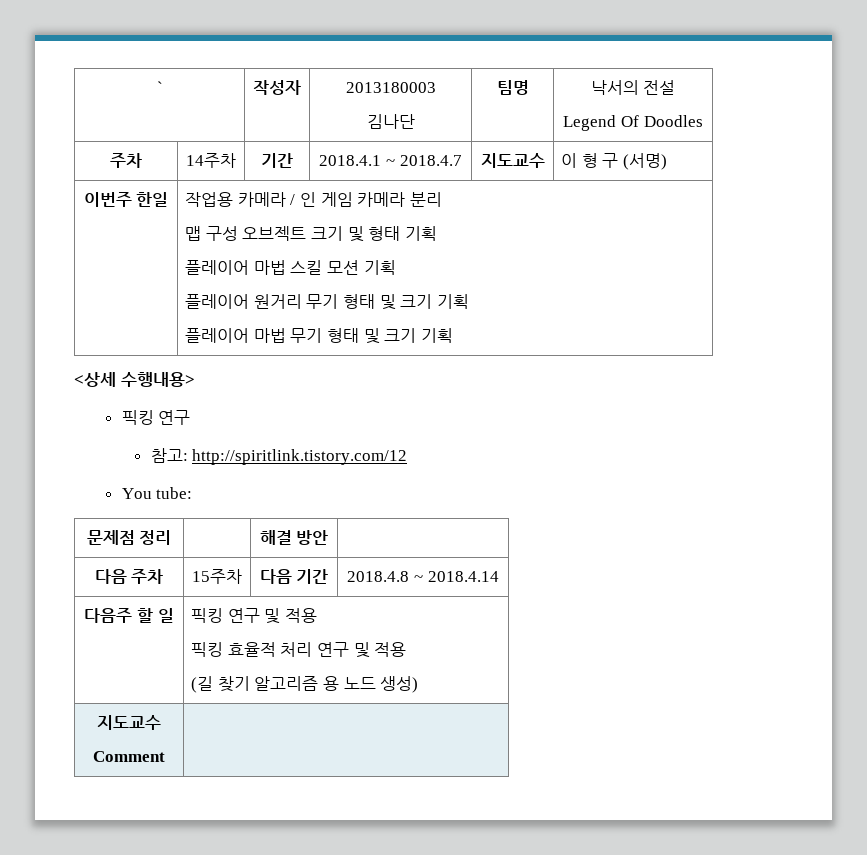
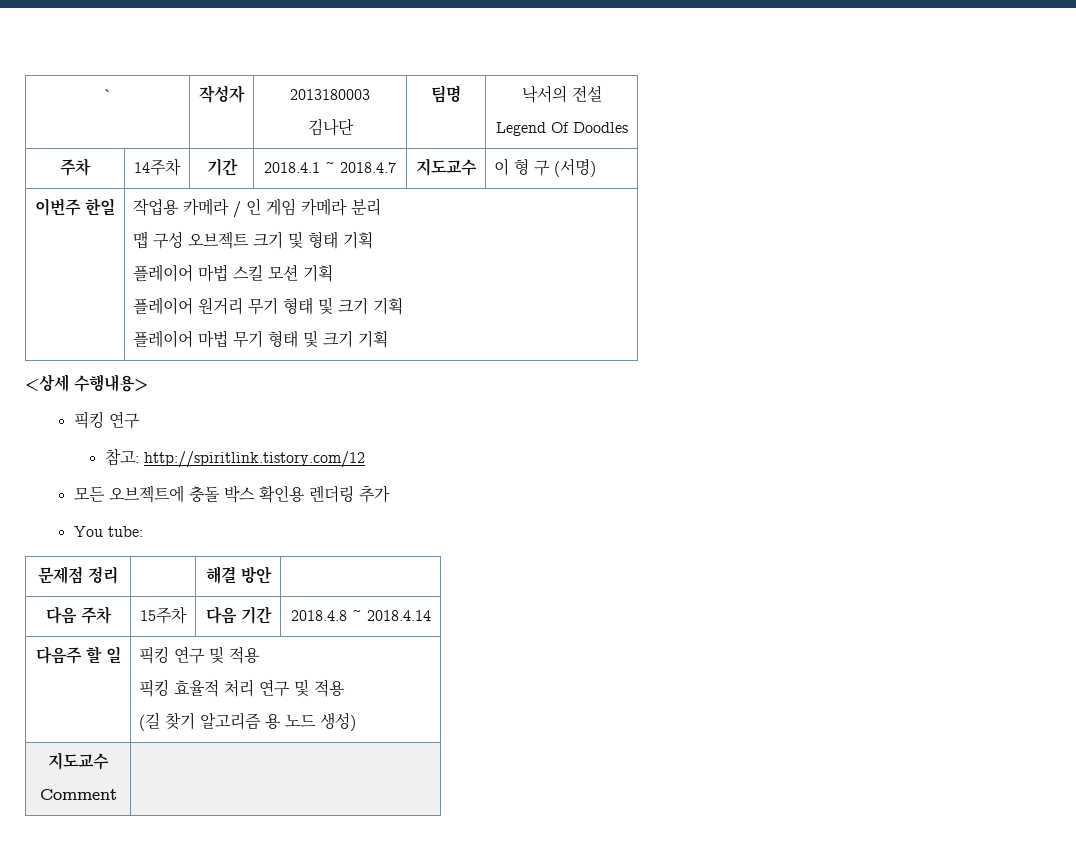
(408, 457) none -> [73,485,390,503] // 모든 오브젝트에 충돌 박스 확인용 렌더링 추가

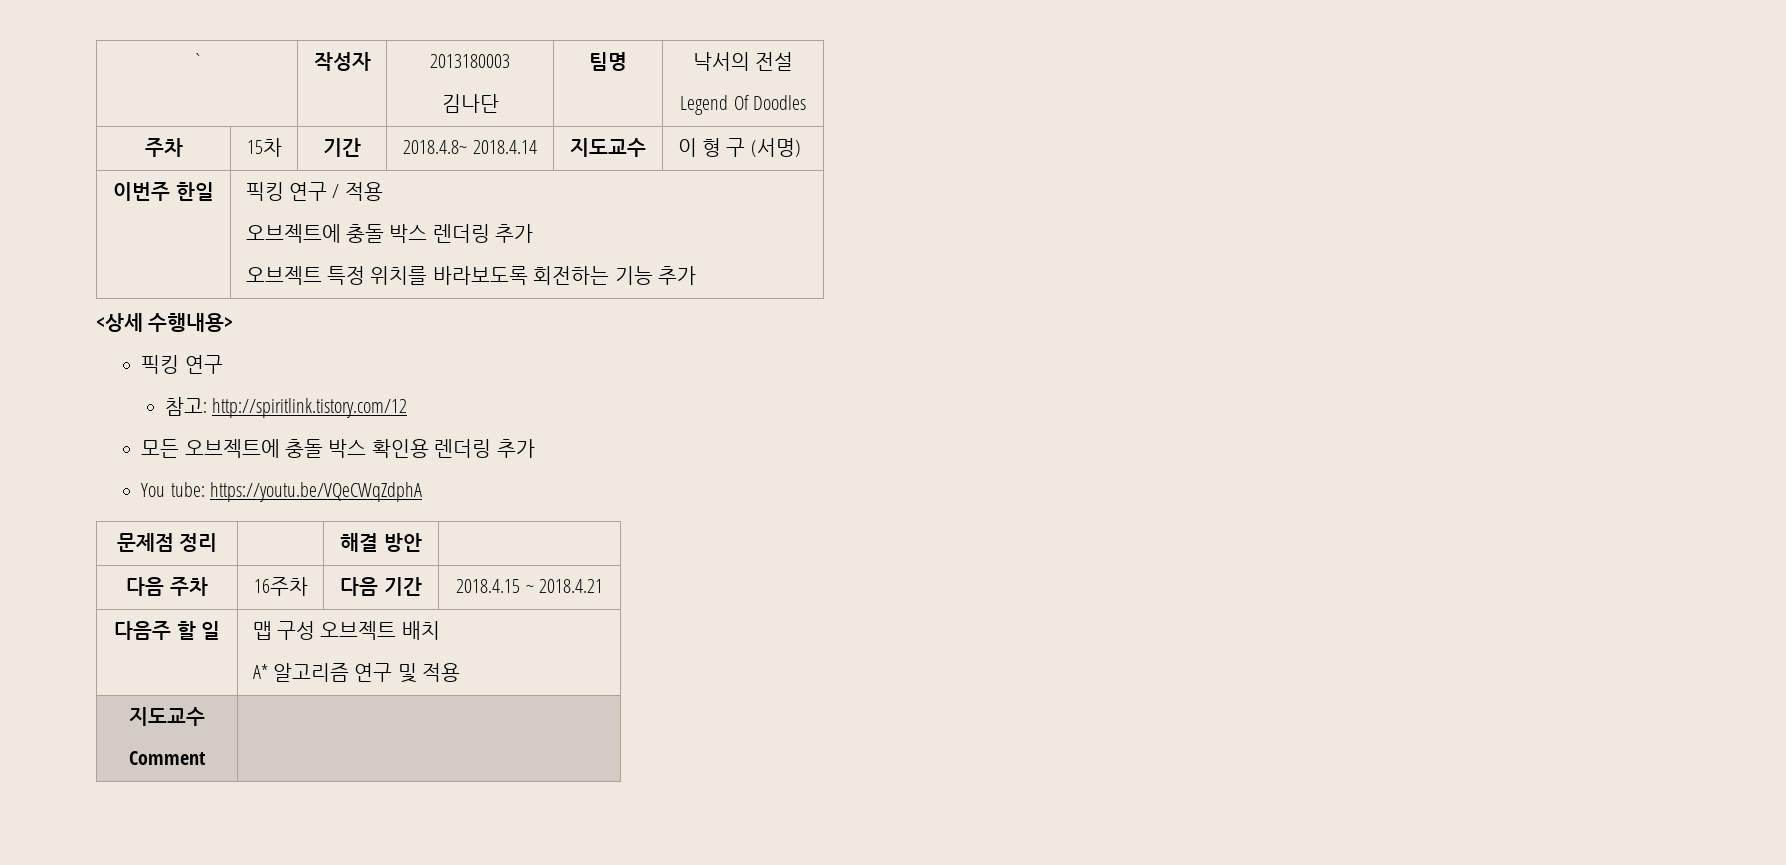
[134,158,181,176] [206,158,238,176] [264,161,396,173] 14주차 | 기간 | 2018.4.1 ~ 2018.4.7 -> [246,138,282,157] [323,138,361,157] [403,140,537,154] 15차 | 기간 | 2018.4.8~ 2018.4.14
[133,198,382,218] [133,231,374,249] [133,264,334,282] [133,297,404,315] [133,330,389,348] 작업용 카메라 / 인 게임 카메라 분리 // 맵 구성 오브젝트 크기 및 형태 기획 // 플레이어 마법 스킬 모션 기획 // 플레이어 원거리 무기 형태 및 크기 기획 // 플레이어 마법 무기 형태 및 크기 기획 -> [245,182,383,201] [245,224,534,243] [245,266,697,285] 픽킹 연구 / 적용 // 오브젝트에 충돌 박스 렌더링 추가 // 오브젝트 특정 위치를 바라보도록 회전하는 기능 추가
(143, 531) none -> [210,482,423,502] https://youtu.be/VQeCWqZdphA
[140,606,187,624] 15주차 -> [253,577,308,596] 16주차
[290,609,431,621] 2018.4.8 ~ 2018.4.14 -> [456,579,603,593] 2018.4.15 ~ 2018.4.21
[139,646,261,664] [139,679,346,697] [139,712,357,731] 픽킹 연구 및 적용 // 픽킹 효율적 처리 연구 및 적용 // (길 찾기 알고리즘 용 노드 생성) -> [252,621,440,640] [252,663,461,683] 맵 구성 오브젝트 배치 // A* 알고리즘 연구 및 적용

